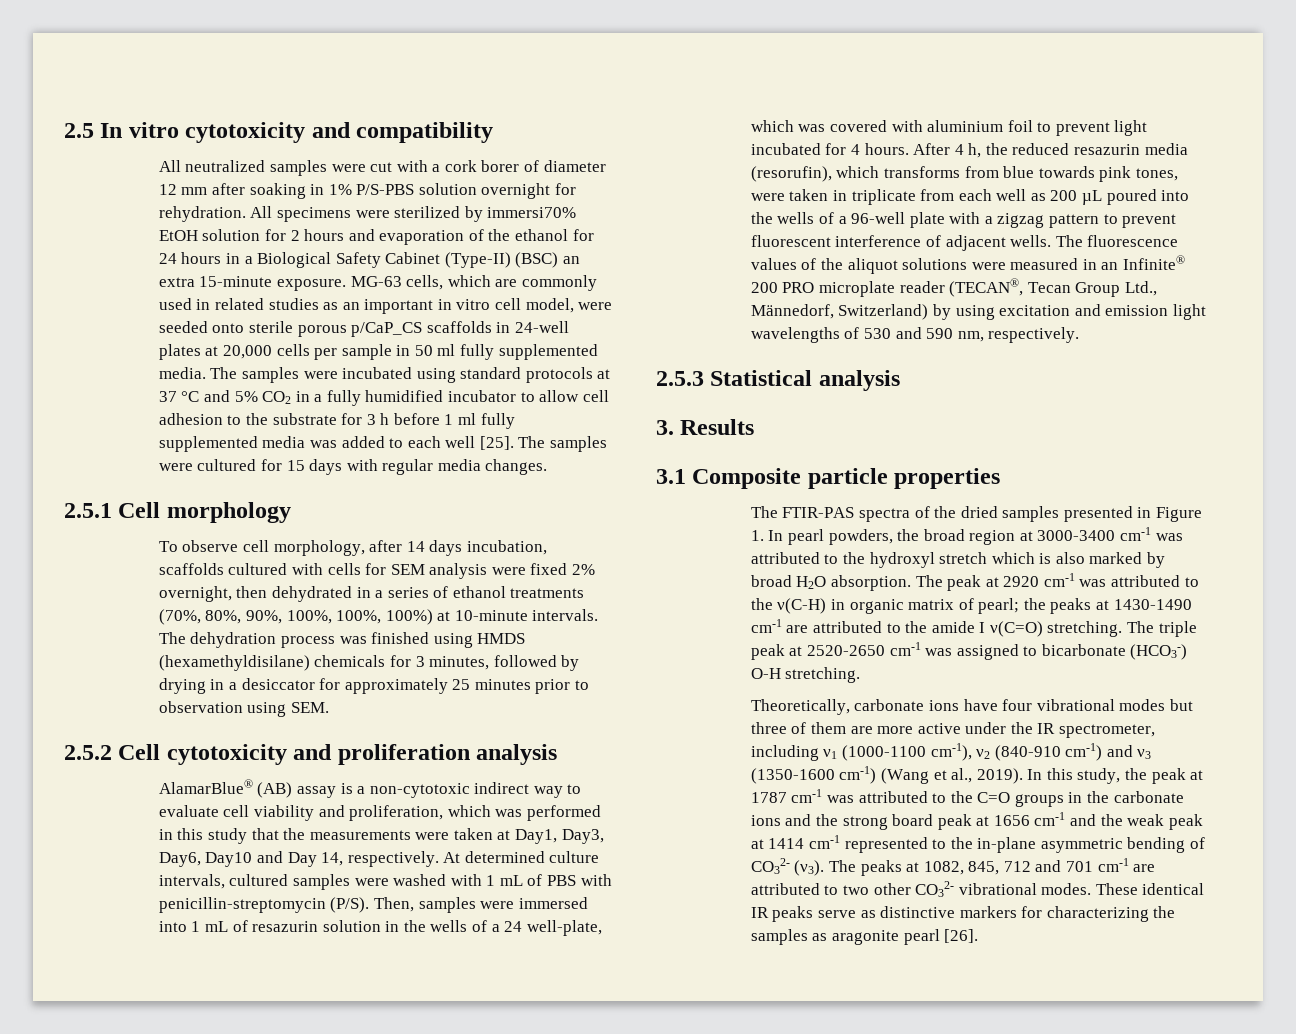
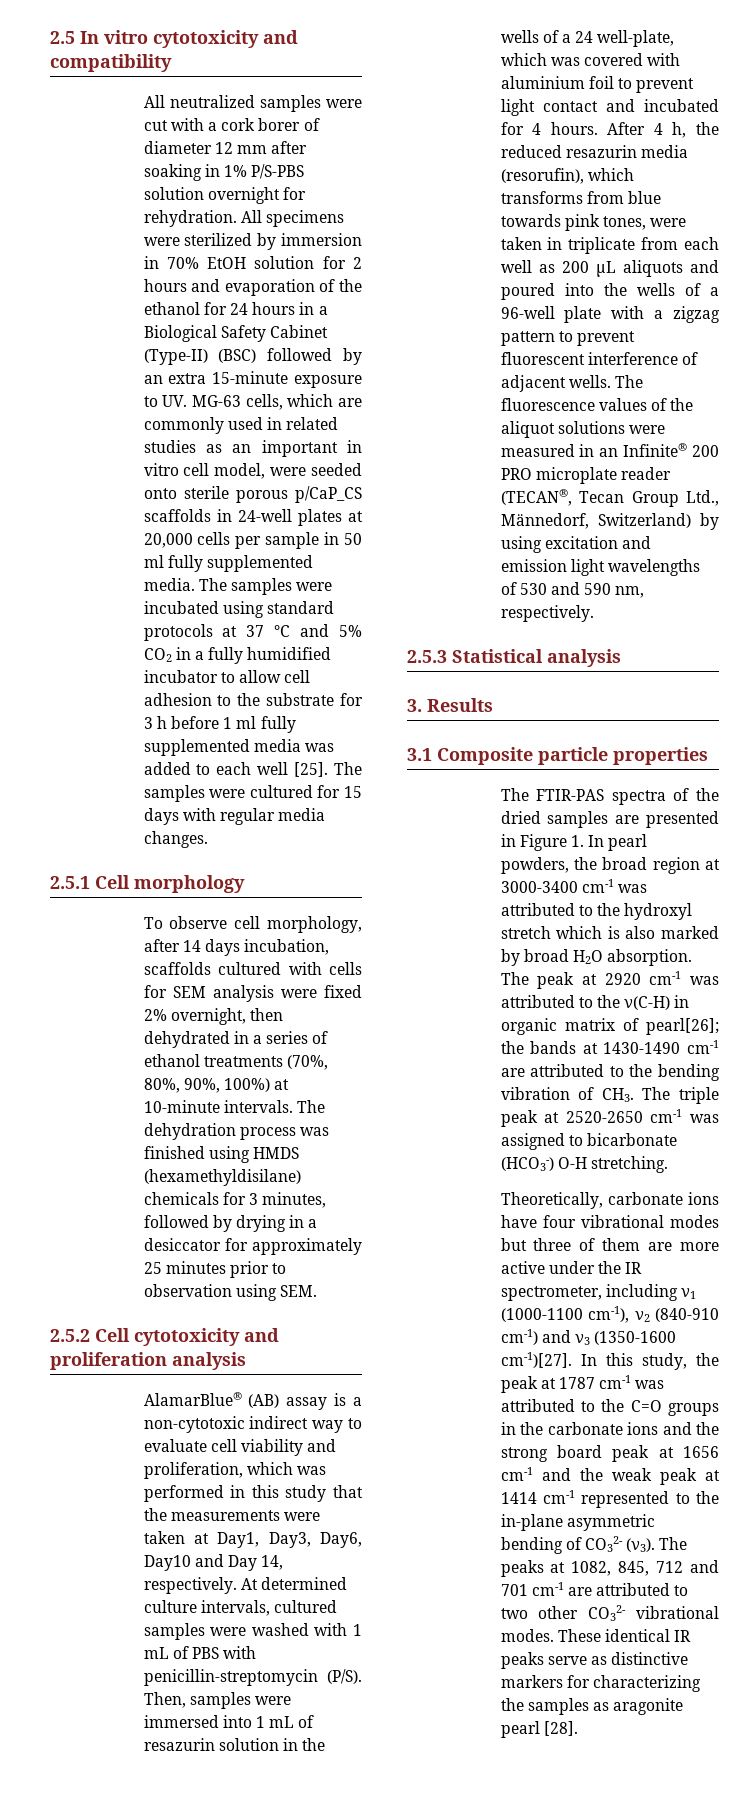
[487,207,577,218] immersi70% -> [281,233,362,246] [143,256,199,269] immersion in 70%
(559, 260) none -> [267,348,363,365] followed by
[276,279,346,291] exposure. -> [294,375,362,388] [143,395,188,407] exposure to UV.
[286,610,382,624] 100%, 100%, -> (220, 1085) none
(1148, 128) none -> [542,99,635,112] contact and
(1103, 197) none -> [622,260,719,277] aliquots and
(1060, 514) none -> [615,815,640,824] are
[978,598,1092,614] pearl; the peaks -> [646,1018,719,1035] [500,1041,577,1054] pearl[26]; the bands
[931,621,1123,637] amide I ν(C=O) stretching. -> [658,1064,720,1081] [500,1087,634,1102] bending vibration of CH3.
[839,766,1023,784] cm-1) (Wang et al., 2019). -> [500,1352,572,1368] cm-1)[27].
[944,929,979,943] [26]. -> [543,1721,578,1736] [28].

